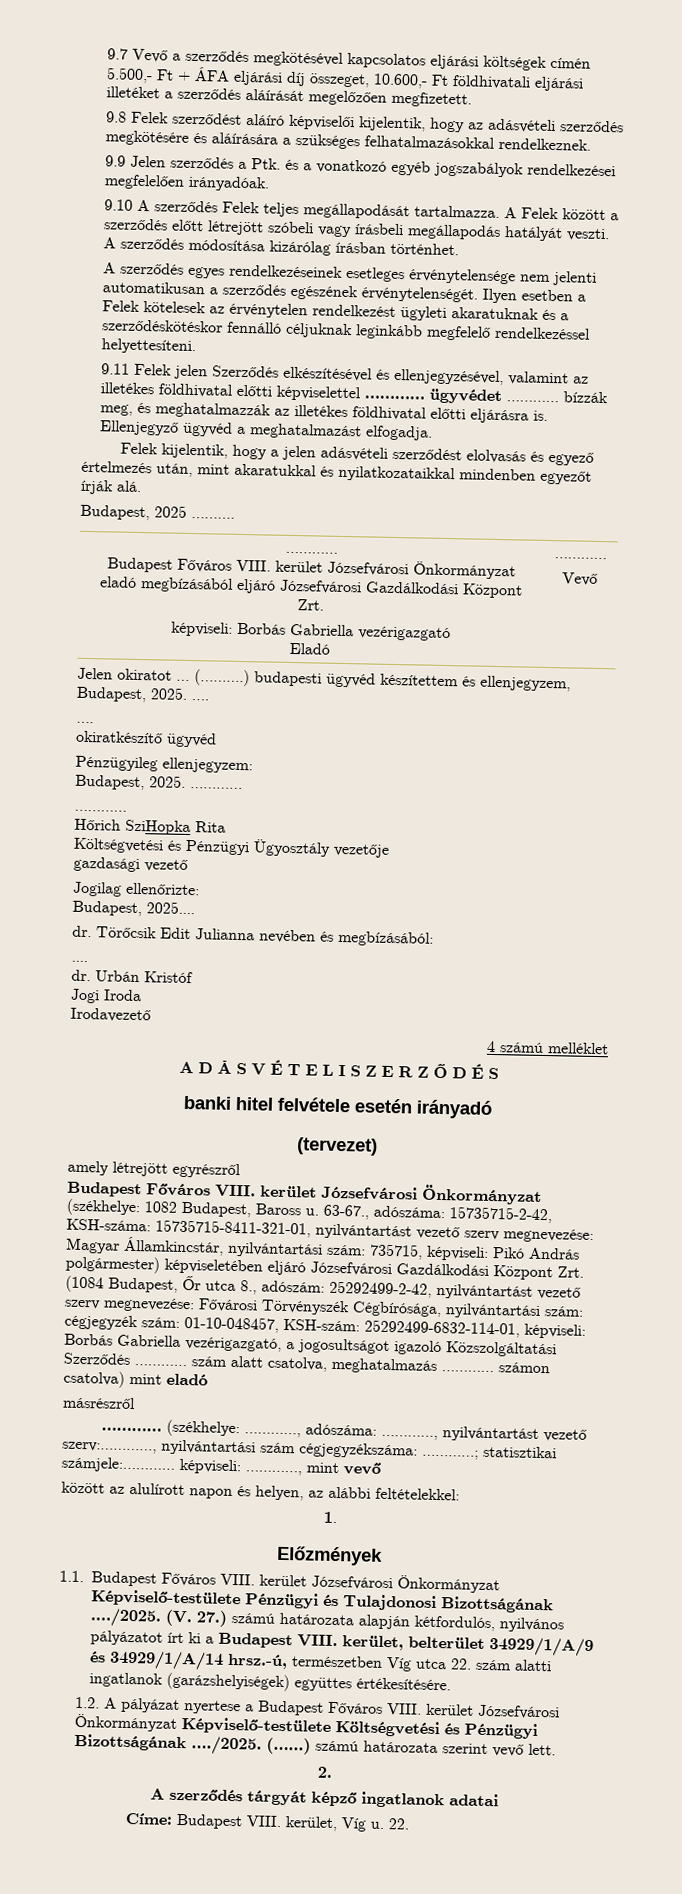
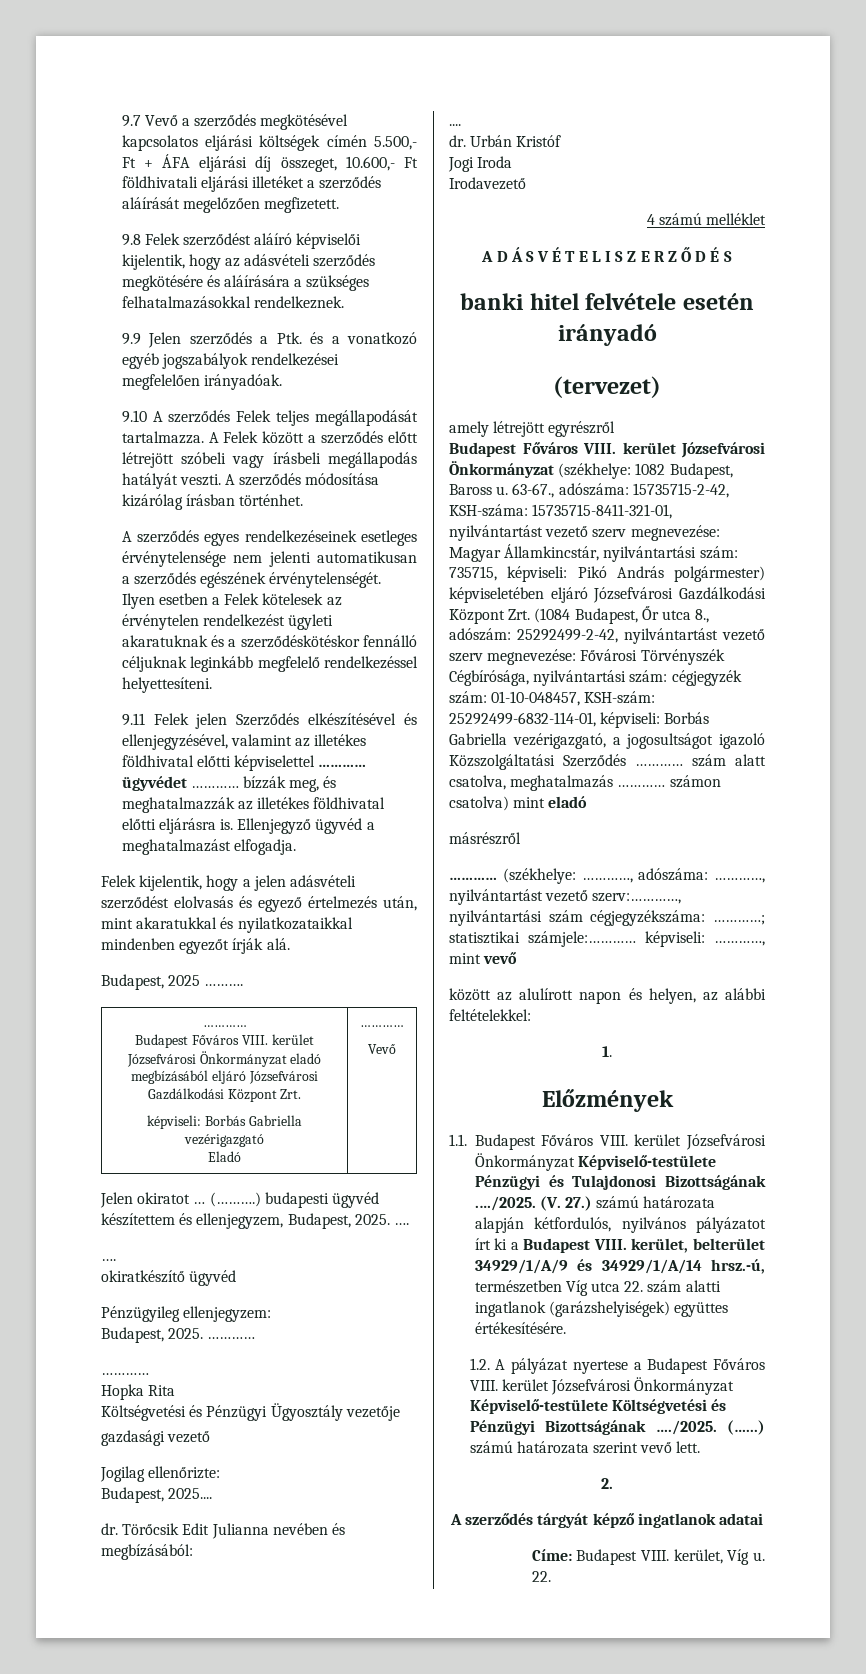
[74,818,191,836] Hőrich SziHopka -> [101,1384,144,1400] Hopka

